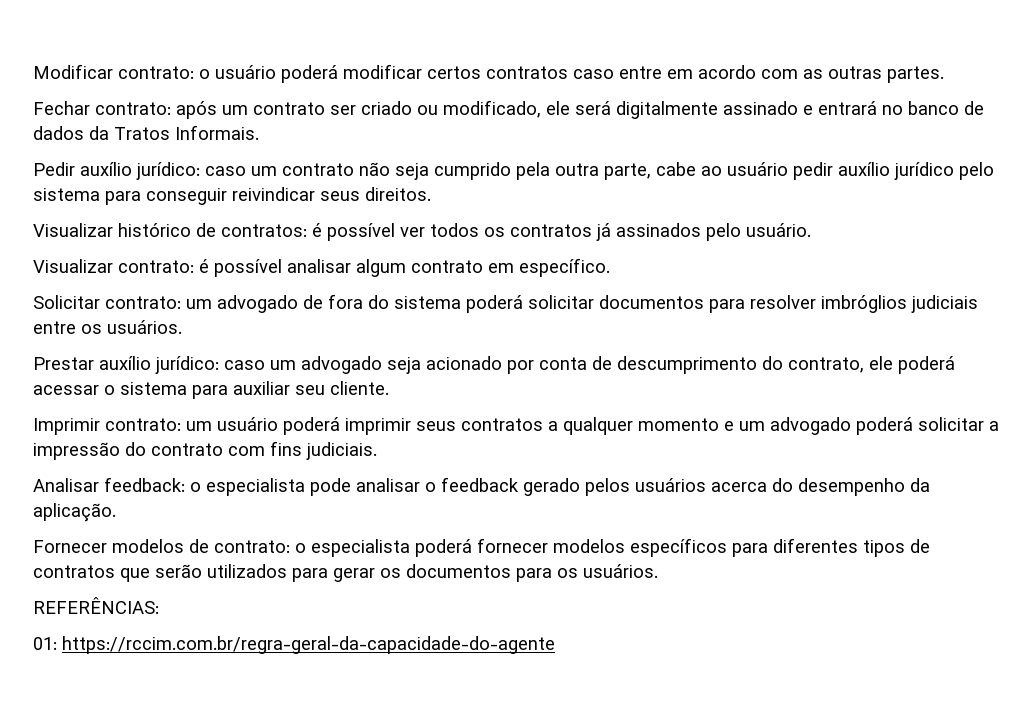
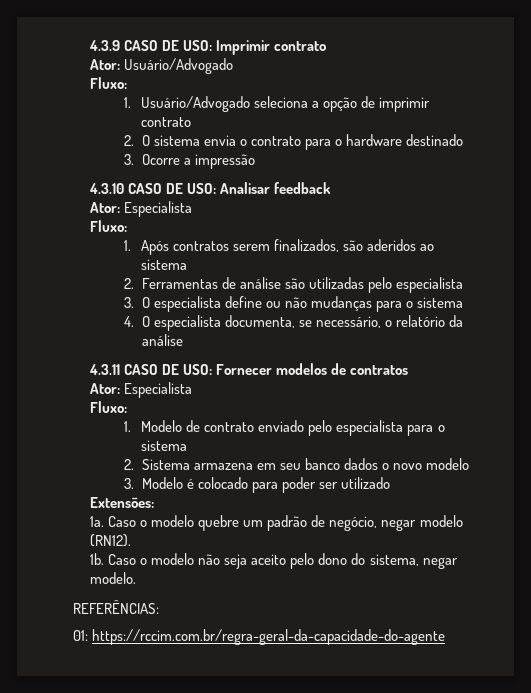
[33,64,944,83] [33,100,984,119] [33,125,259,140] [33,162,994,180] [33,187,431,205] [33,223,811,241] [33,258,610,277] [33,294,978,313] [33,320,182,334] [33,356,955,374] [33,381,389,399] [33,417,999,435] [33,441,377,460] [33,477,930,496] [33,503,116,522] [33,538,930,557] [33,564,658,582] Modificar contrato: o usuário poderá modificar certos contratos caso entre em acordo com as outras partes. // Fechar contrato: após um contrato ser criado ou modificado, ele será digitalmente assinado e entrará no banco de dados da Tratos Informais. // Pedir auxílio jurídico: caso um contrato não seja cumprido pela outra parte, cabe ao usuário pedir auxílio jurídico pelo sistema para conseguir reivindicar seus direitos. // Visualizar histórico de contratos: é possível ver todos os contratos já assinados pelo usuário. // Visualizar contrato: é possível analisar algum contrato em específico. // Solicitar contrato: um advogado de fora do sistema poderá solicitar documentos para resolver imbróglios judiciais entre os usuários. // Prestar auxílio jurídico: caso um advogado seja acionado por conta de descumprimento do contrato, ele poderá acessar o sistema para auxiliar seu cliente. // Imprimir contrato: um usuário poderá imprimir seus contratos a qualquer momento e um advogado poderá solicitar a impressão do contrato com fins judiciais. // Analisar feedback: o especialista pode analisar o feedback gerado pelos usuários acerca do desempenho da aplicação. // Fornecer modelos de contrato: o especialista poderá fornecer modelos específicos para diferentes tipos de contratos que serão utilizados para gerar os documentos para os usuários. -> [89,40,327,55] [90,58,234,74] [90,77,128,89] [124,96,431,112] [141,117,192,127] [124,134,464,150] [124,154,255,169] [89,182,332,194] [90,201,193,217] [90,220,128,232] [124,239,435,255] [141,259,188,270] [124,277,463,293] [124,296,464,312] [124,315,463,331] [141,334,183,346] [89,363,409,375] [90,382,193,398] [90,401,128,413] [124,420,445,436] [141,440,188,451] [124,458,470,470] [124,477,390,493] [90,497,155,508] [90,515,463,531] [90,534,132,547] [90,553,458,569] [90,572,137,584] 4.3.9 CASO DE USO: Imprimir contrato // Ator: Usuário/Advogado // Fluxo: // 1. Usuário/Advogado seleciona a opção de imprimir contrato // 2. O sistema envia o contrato para o hardware destinado // 3. Ocorre a impressão // 4.3.10 CASO DE USO: Analisar feedback // Ator: Especialista // Fluxo: // 1. Após contratos serem finalizados, são aderidos ao sistema // 2. Ferramentas de análise são utilizadas pelo especialista // 3. O especialista define ou não mudanças para o sistema // 4. O especialista documenta, se necessário, o relatório da análise // 4.3.11 CASO DE USO: Fornecer modelos de contratos // Ator: Especialista // Fluxo: // 1. Modelo de contrato enviado pelo especialista para o sistema // 2. Sistema armazena em seu banco dados o novo modelo // 3. Modelo é colocado para poder ser utilizado // Extensões: // 1a. Caso o modelo quebre um padrão de negócio, negar modelo (RN12). // 1b. Caso o modelo não seja aceito pelo dono do sistema, negar modelo.

